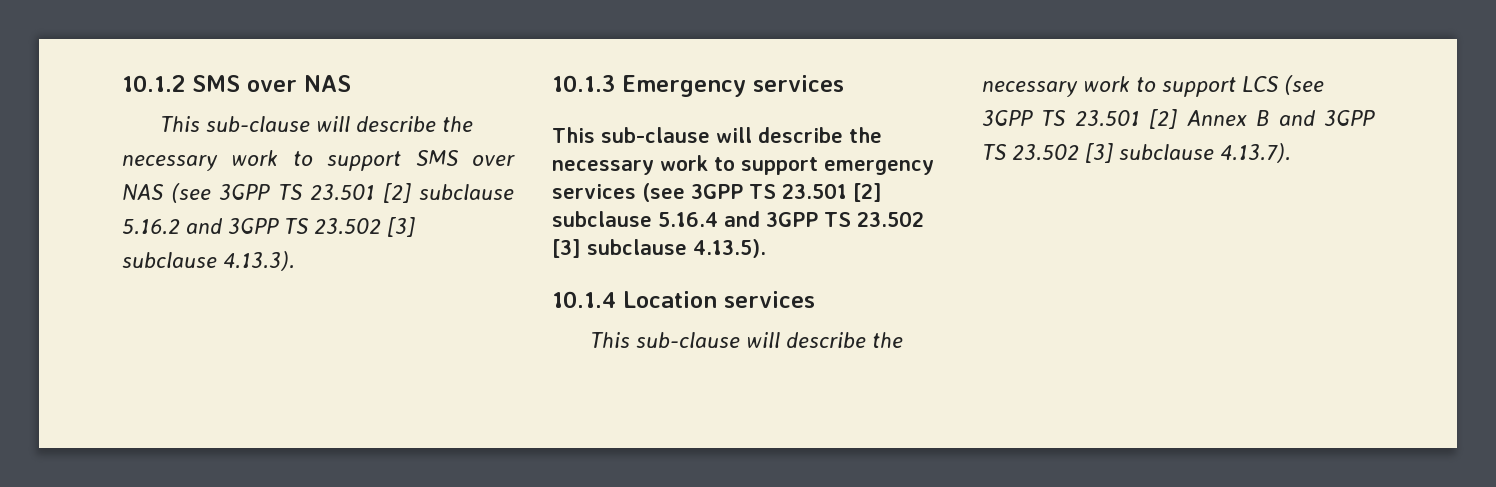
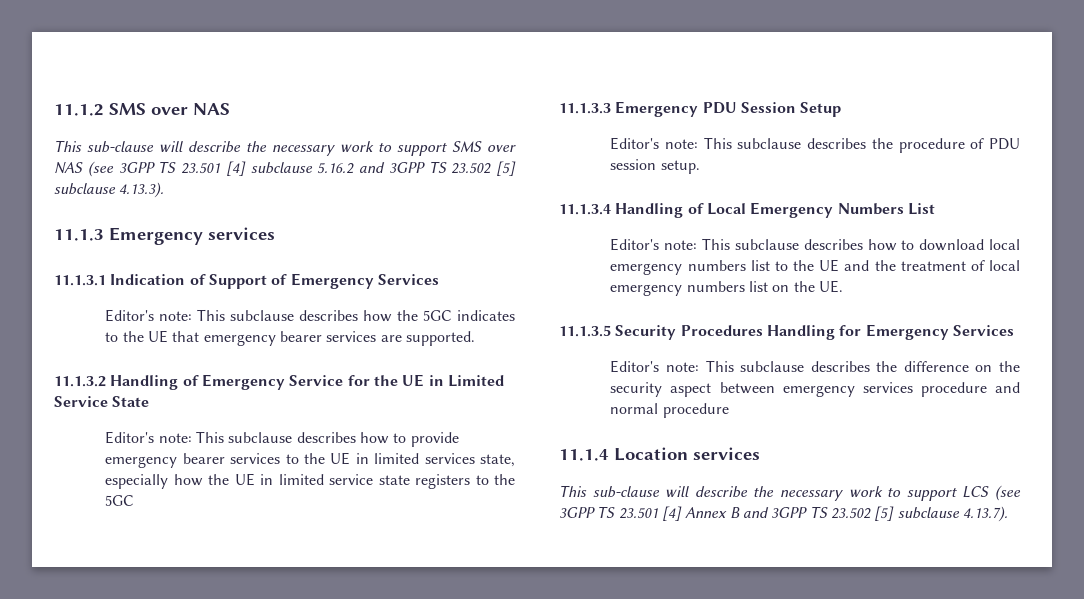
[122,75,185,92] 10.1.2 -> [54,104,104,116] 11.1.2
[382,183,411,203] [2] -> [225,161,246,176] [4]
[387,217,415,237] [3] -> [496,161,516,176] [5]
[552,75,615,92] 10.1.3 -> [54,229,104,241] 11.1.3
[552,127,882,143] [552,155,934,175] [552,183,882,202] [552,211,924,227] [552,239,766,258] [552,291,616,308] This sub-clause will describe the necessary work to support emergency services (see 3GPP TS 23.501 [2] subclause 5.16.4 and 3GPP TS 23.502 [3] subclause 4.13.5). // 10.1.4 -> [54,273,439,289] [105,309,515,322] [105,330,475,346] [54,374,504,390] [54,396,150,407] [105,431,459,447] [105,452,515,468] [105,473,515,489] [105,495,135,506] [559,101,842,117] [610,137,1020,153] [610,159,700,174] [559,202,935,218] [610,238,1020,251] [610,259,1020,275] [610,280,843,296] [559,324,1014,340] [610,360,1020,373] [610,382,1020,397] [610,403,729,418] [559,449,609,461] 11.1.3.1 Indication of Support of Emergency Services // Editor's note: This subclause describes how the 5GC indicates to the UE that emergency bearer services are supported. // 11.1.3.2 Handling of Emergency Service for the UE in Limited Service State // Editor's note: This subclause describes how to provide emergency bearer services to the UE in limited services state, especially how the UE in limited service state registers to the 5GC // 11.1.3.3 Emergency PDU Session Setup // Editor's note: This subclause describes the procedure of PDU session setup. // 11.1.3.4 Handling of Local Emergency Numbers List // Editor's note: This subclause describes how to download local emergency numbers list to the UE and the treatment of local emergency numbers list on the UE. // 11.1.3.5 Security Procedures Handling for Emergency Services // Editor's note: This subclause describes the difference on the security aspect between emergency services procedure and normal procedure // 11.1.4
[1149,109,1178,129] [2] -> [661,506,682,521] [4]
[1085,143,1113,163] [3] -> [874,506,895,521] [5]

